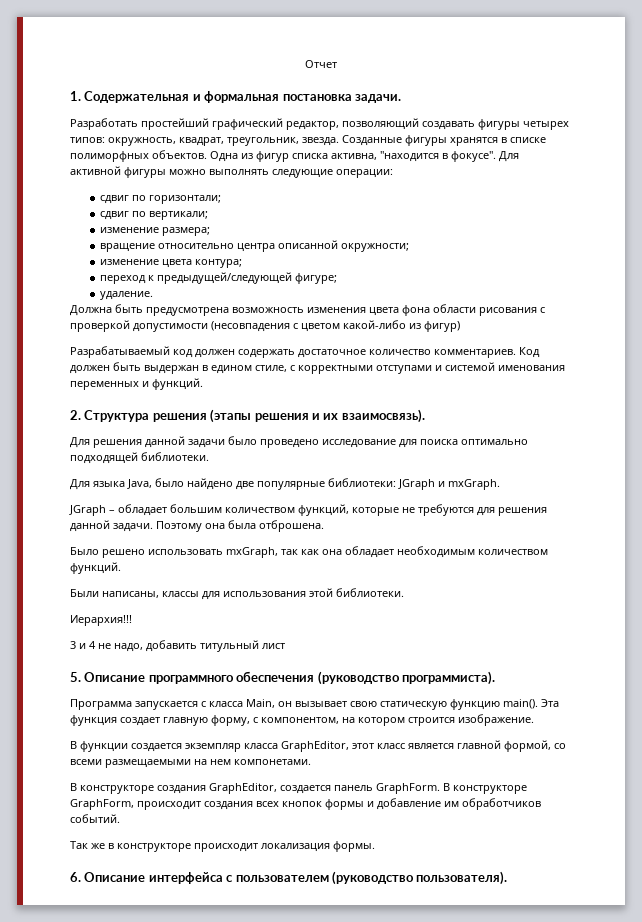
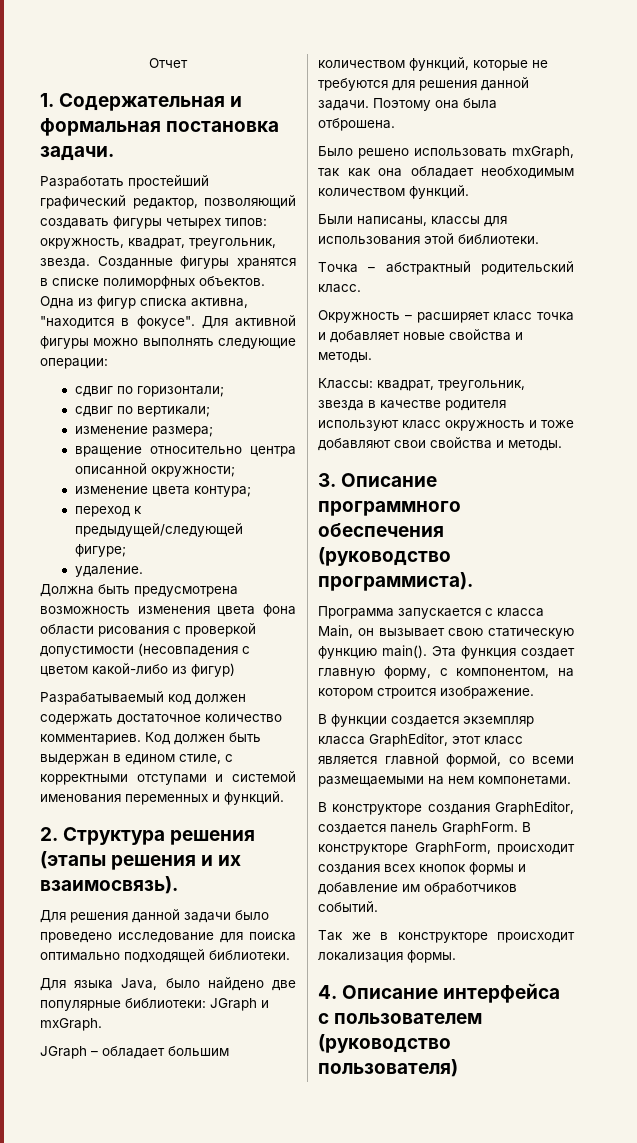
[70,615,132,626] [70,640,285,652] [70,672,81,682] Иерархия!!! // 3 и 4 не надо, добавить титульный лист // 5. -> [318,261,574,275] [318,284,361,293] [318,310,574,323] [318,329,523,343] [318,352,372,363] [318,378,525,391] [318,400,506,411] [318,420,574,431] [318,437,562,451] [318,473,336,487] Точка – абстрактный родительский класс. // Окружность – расширяет класс точка и добавляет новые свойства и методы. // Классы: квадрат, треугольник, звезда в качестве родителя используют класс окружность и тоже добавляют свои свойства и методы. // 3.
[70,872,81,882] 6. -> [318,985,337,999] 4.
[416,871,508,885] пользователя). -> [318,1059,458,1077] пользователя)

